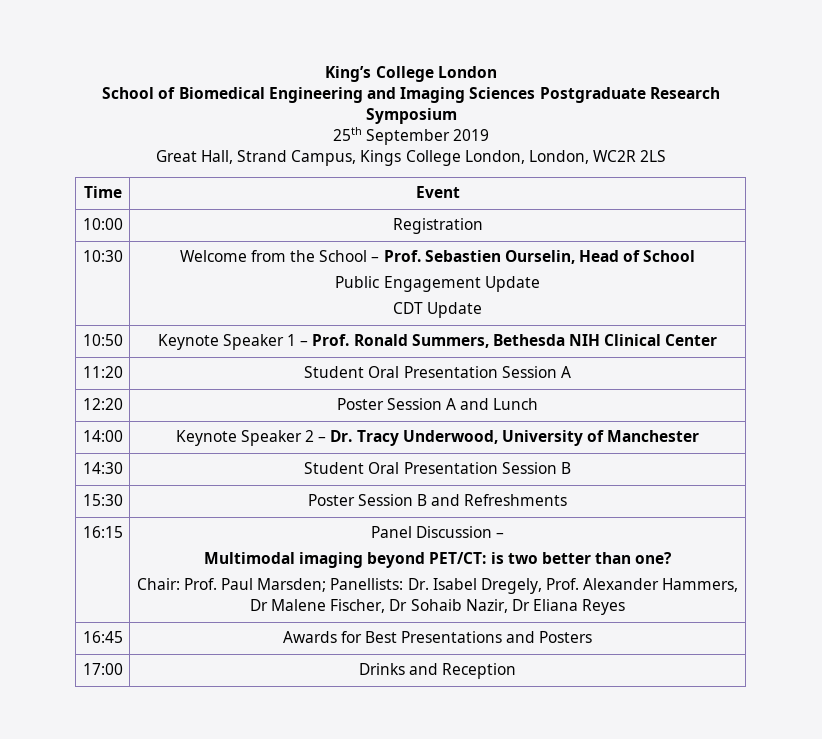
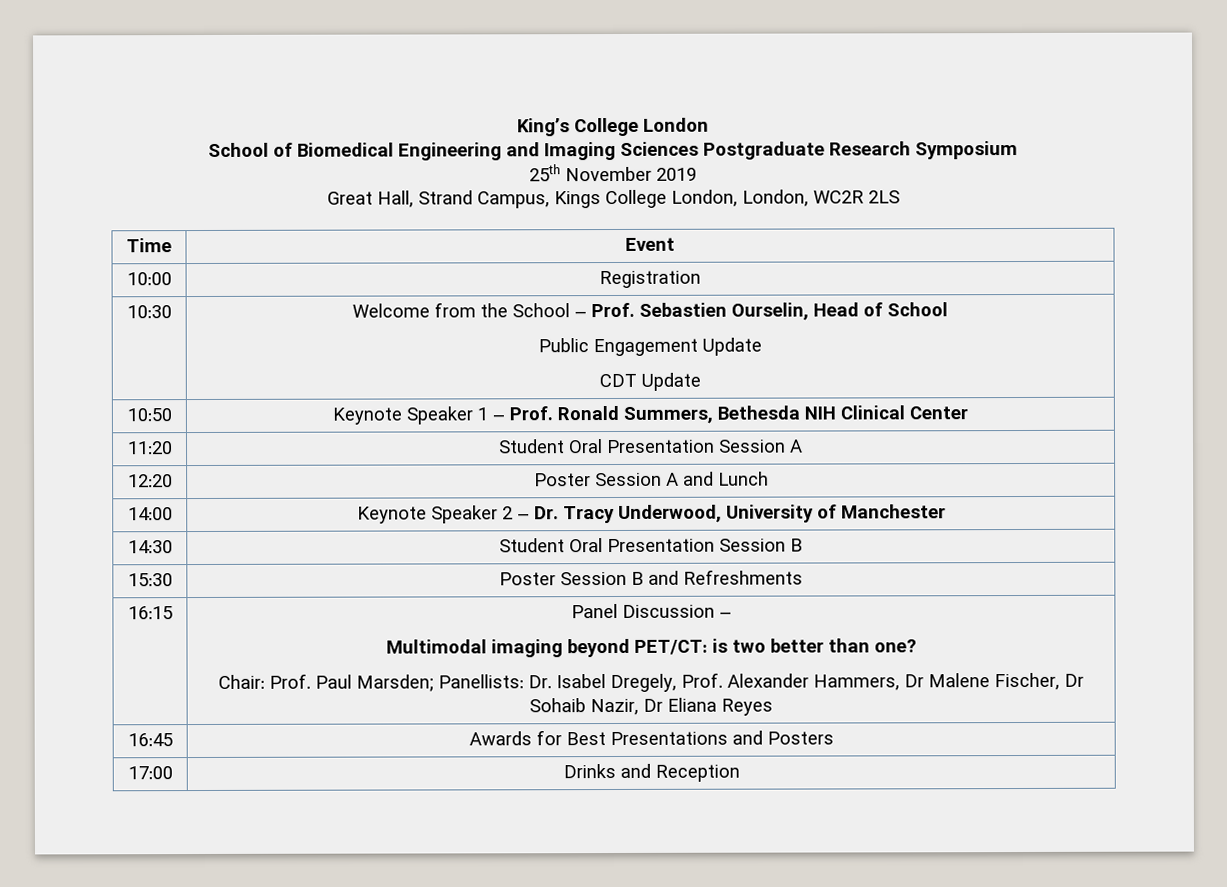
[366,129,450,145] September -> [565,166,652,182] November

